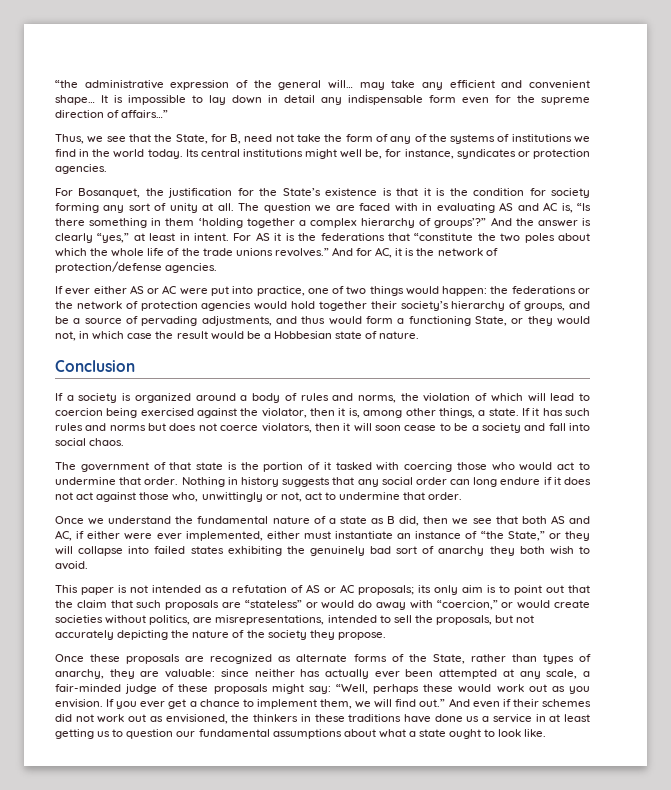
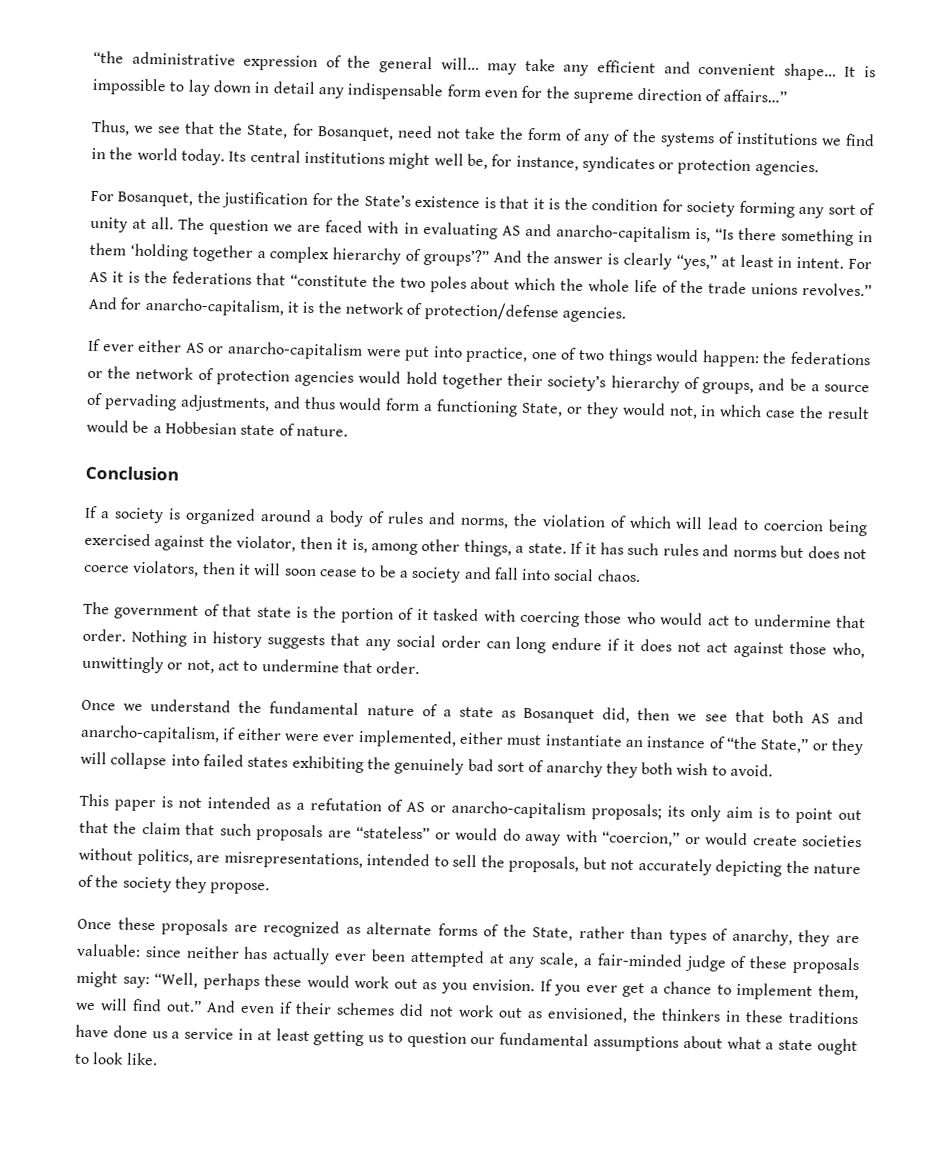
[230,134,242,144] B, -> [316,126,394,142] Bosanquet,
[543,202,558,211] AC -> [555,224,691,243] anarcho-capitalism
[375,247,393,258] AC, -> [144,297,284,317] anarcho-capitalism,
[162,285,177,294] AC -> [226,341,363,360] anarcho-capitalism
[387,516,396,524] B -> [523,707,596,724] Bosanquet
[55,530,72,541] AC, -> [80,724,220,744] anarcho-capitalism,
[340,584,354,593] AC -> [451,800,586,820] anarcho-capitalism

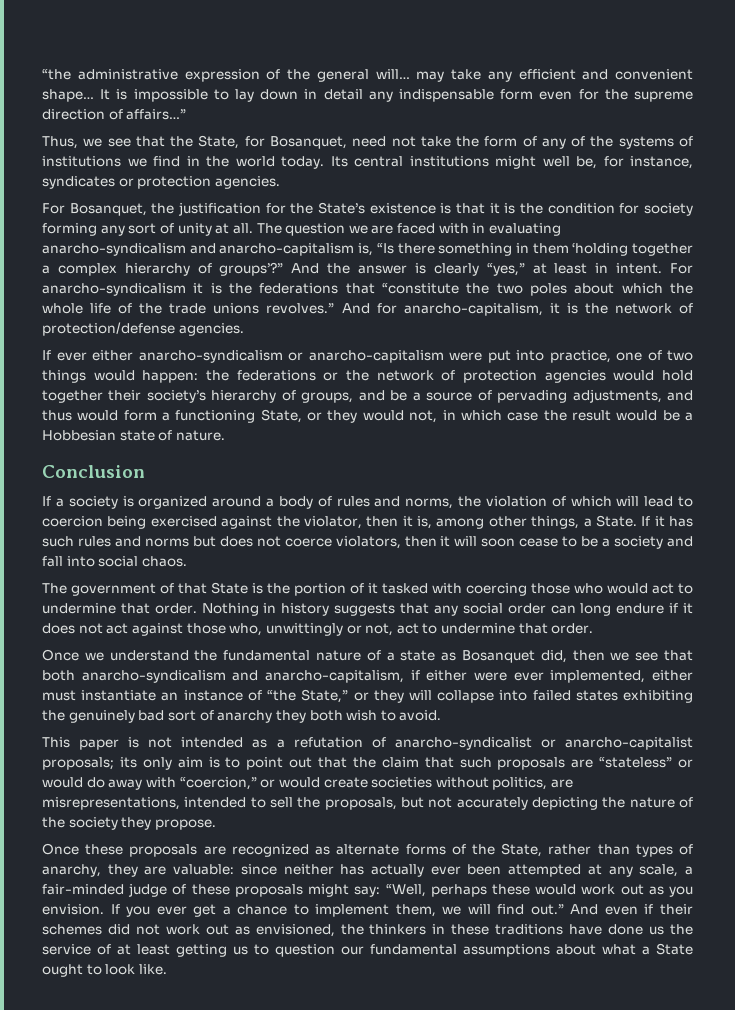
[501,225,521,236] AS -> [42,243,186,256] anarcho-syndicalism
[89,271,108,283] AS -> [42,283,186,296] anarcho-syndicalism
[185,342,205,353] AS -> [138,350,283,363] anarcho-syndicalism
[527,542,567,554] state. -> [595,515,637,527] State.
[256,606,292,618] state -> [211,582,248,594] State
[810,713,830,724] AS -> [81,670,226,683] anarcho-syndicalism
[406,800,586,820] AS or anarcho-capitalism -> [394,737,693,750] anarcho-syndicalist or anarcho-capitalist
[171,1027,253,1040] a service in -> [670,924,694,935] [42,944,111,955] the service of
[778,1039,814,1051] state -> [656,943,693,955] State

